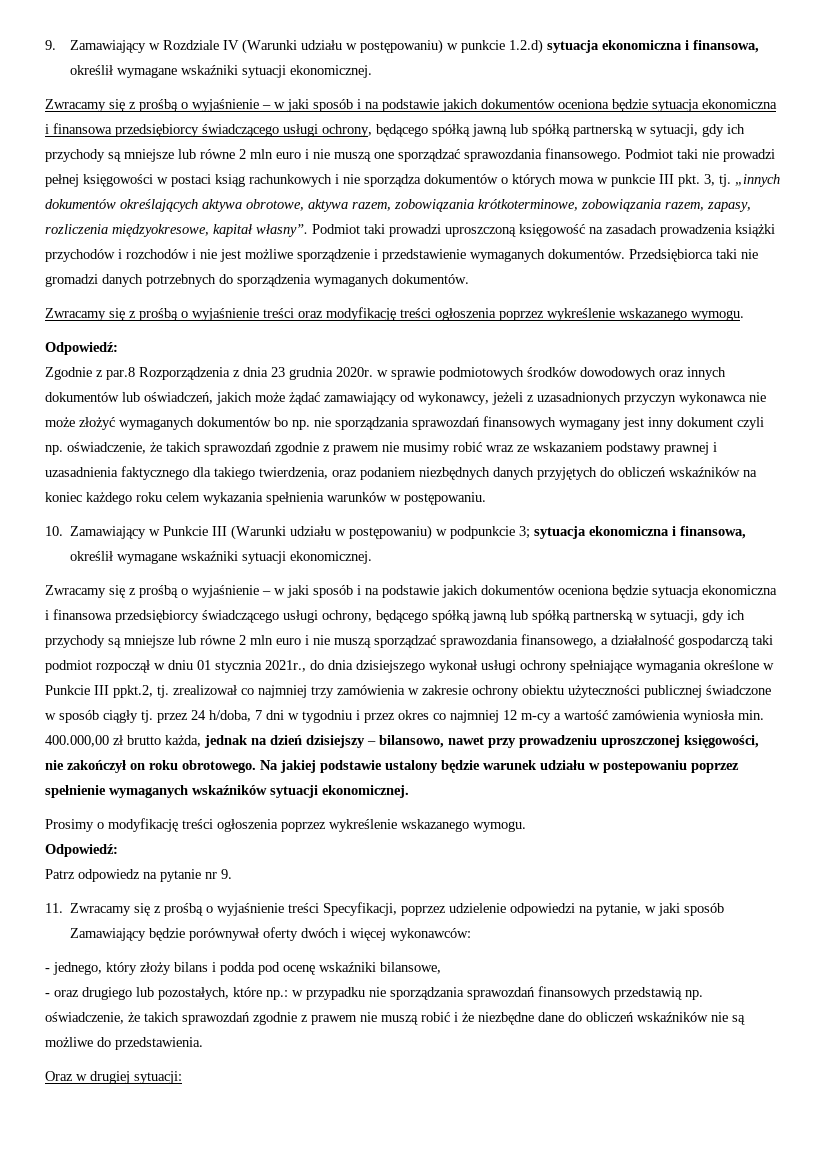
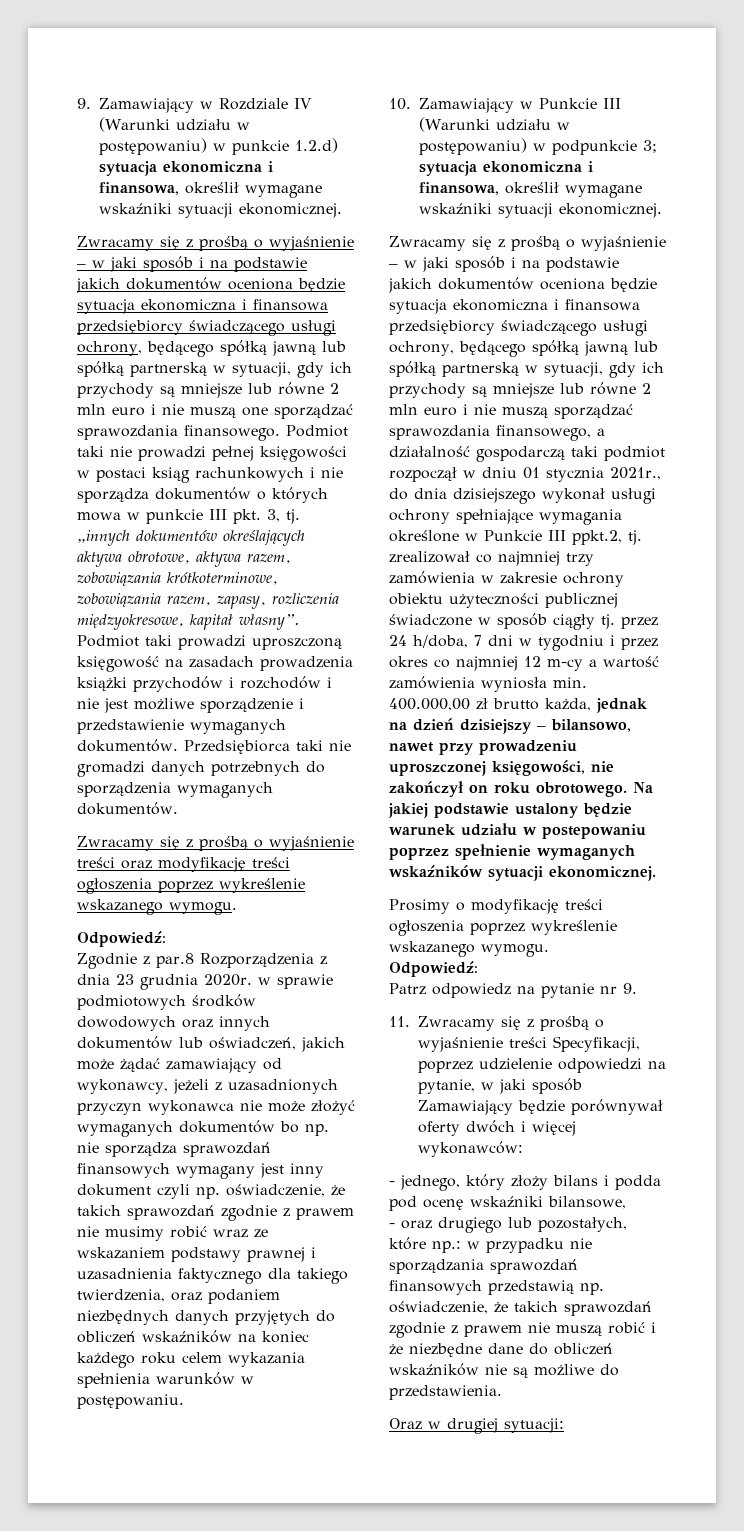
[335,417,409,430] sporządzania -> [105,1142,177,1157] sporządza

